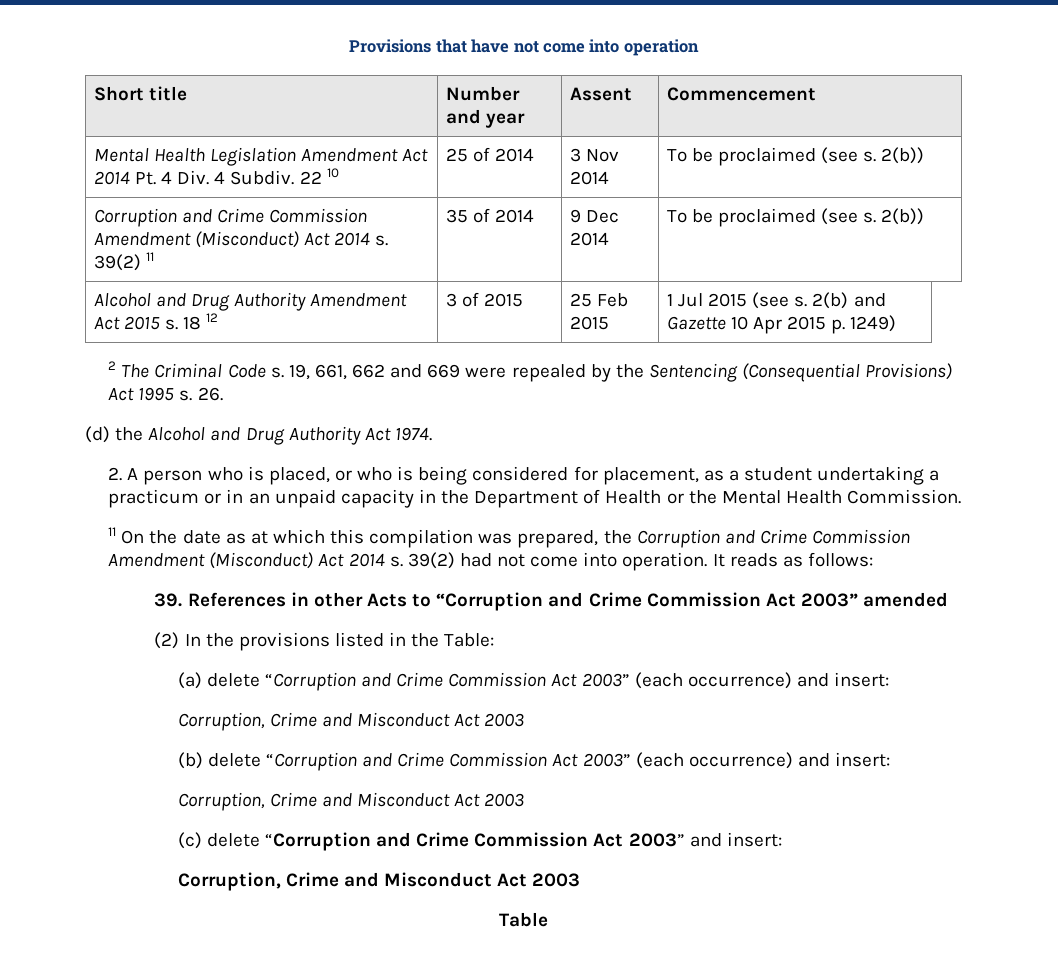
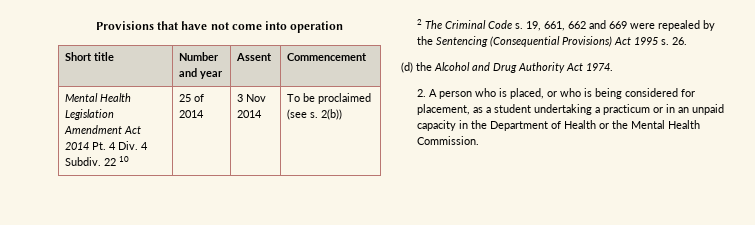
[93,208,368,227] [93,231,389,248] [93,252,154,271] [445,208,534,223] [569,209,619,223] [569,232,609,246] [666,208,925,227] [93,292,408,311] [93,313,219,330] [445,292,523,307] [569,293,628,307] [569,316,609,330] [666,292,886,309] [666,315,897,334] // Corruption and Crime Commission Amendment (Misconduct) Act 2014 s. 39(2) 11 | 35 of 2014 | 9 Dec 2014 | To be proclaimed (see s. 2(b)) // Alcohol and Drug Authority Amendment Act 2015 s. 18 12 | 3 of 2015 | 25 Feb 2015 | 1 Jul 2015 (see s. 2(b) and Gazette 10 Apr 2015 p. 1249) -> (342, 114) none
[108,527,911,548] [108,552,873,571] [154,592,949,611] [154,632,495,651] [177,672,890,691] [177,712,525,731] [177,752,891,771] [177,792,525,811] [177,832,782,851] [177,872,581,891] [499,912,548,927] // 11 On the date as at which this compilation was prepared, the Corruption and Crime Commission Amendment (Misconduct) Act 2014 s. 39(2) had not come into operation. It reads as follows: // 39. References in other Acts to “Corruption and Crime Commission Act 2003” amended // (2) In the provisions listed in the Table: // (a) delete “Corruption and Crime Commission Act 2003” (each occurrence) and insert: // Corruption, Crime and Misconduct Act 2003 // (b) delete “Corruption and Crime Commission Act 2003” (each occurrence) and insert: // Corruption, Crime and Misconduct Act 2003 // (c) delete “Corruption and Crime Commission Act 2003” and insert: // Corruption, Crime and Misconduct Act 2003 // Table -> (479, 140) none

